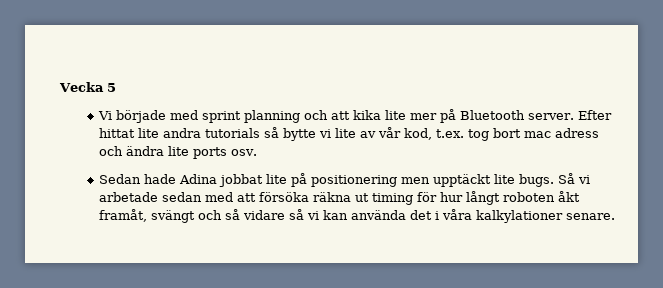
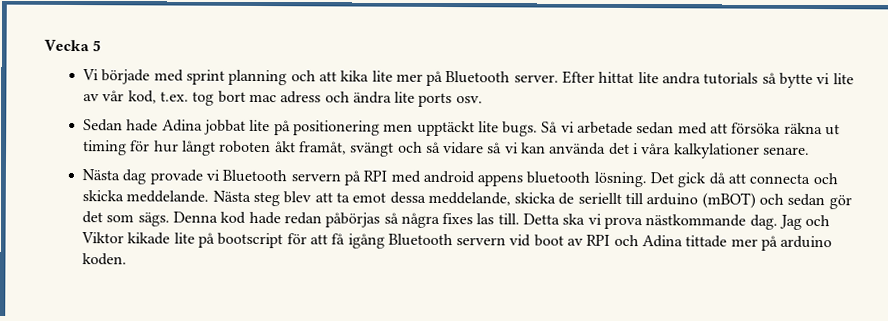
(616, 216) none -> [81,169,838,188] [81,190,852,210] [81,211,831,230] [80,232,833,251] [81,253,127,266] // Nästa dag provade vi Bluetooth servern på RPI med android appens bluetooth lösning. Det gick då att connecta och skicka meddelande. Nästa steg blev att ta emot dessa meddelande, skicka de seriellt till arduino (mBOT) och sedan gör det som sägs. Denna kod hade redan påbörjas så några fixes las till. Detta ska vi prova nästkommande dag. Jag och Viktor kikade lite på bootscript för att få igång Bluetooth servern vid boot av RPI och Adina tittade mer på arduino koden.

